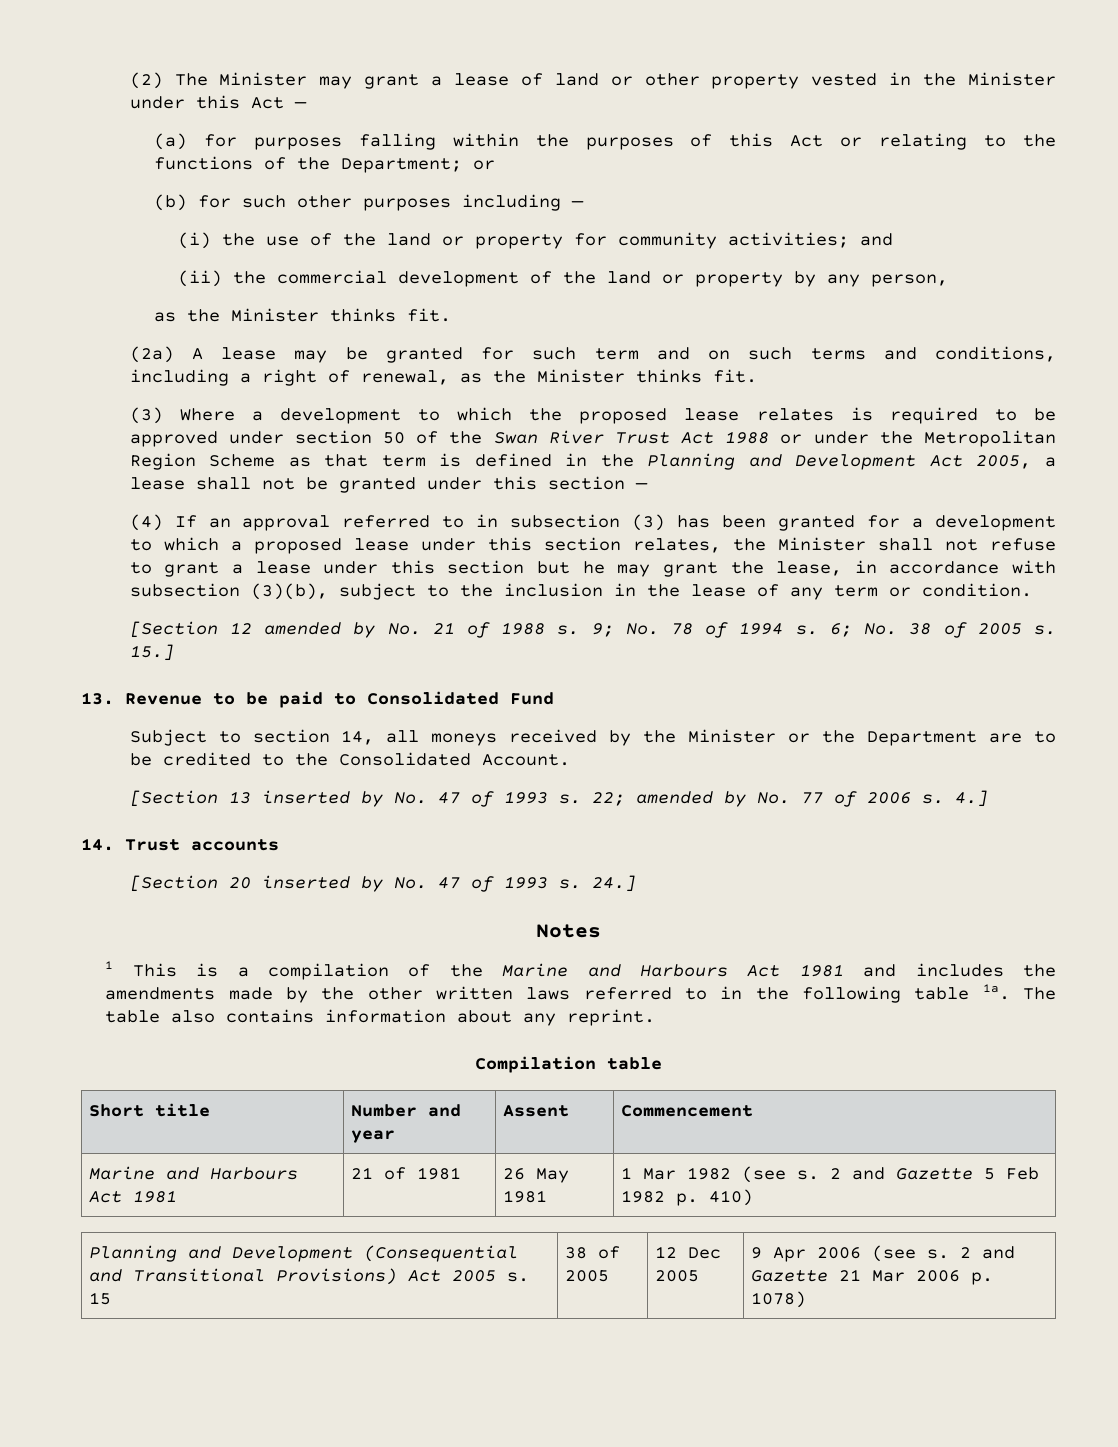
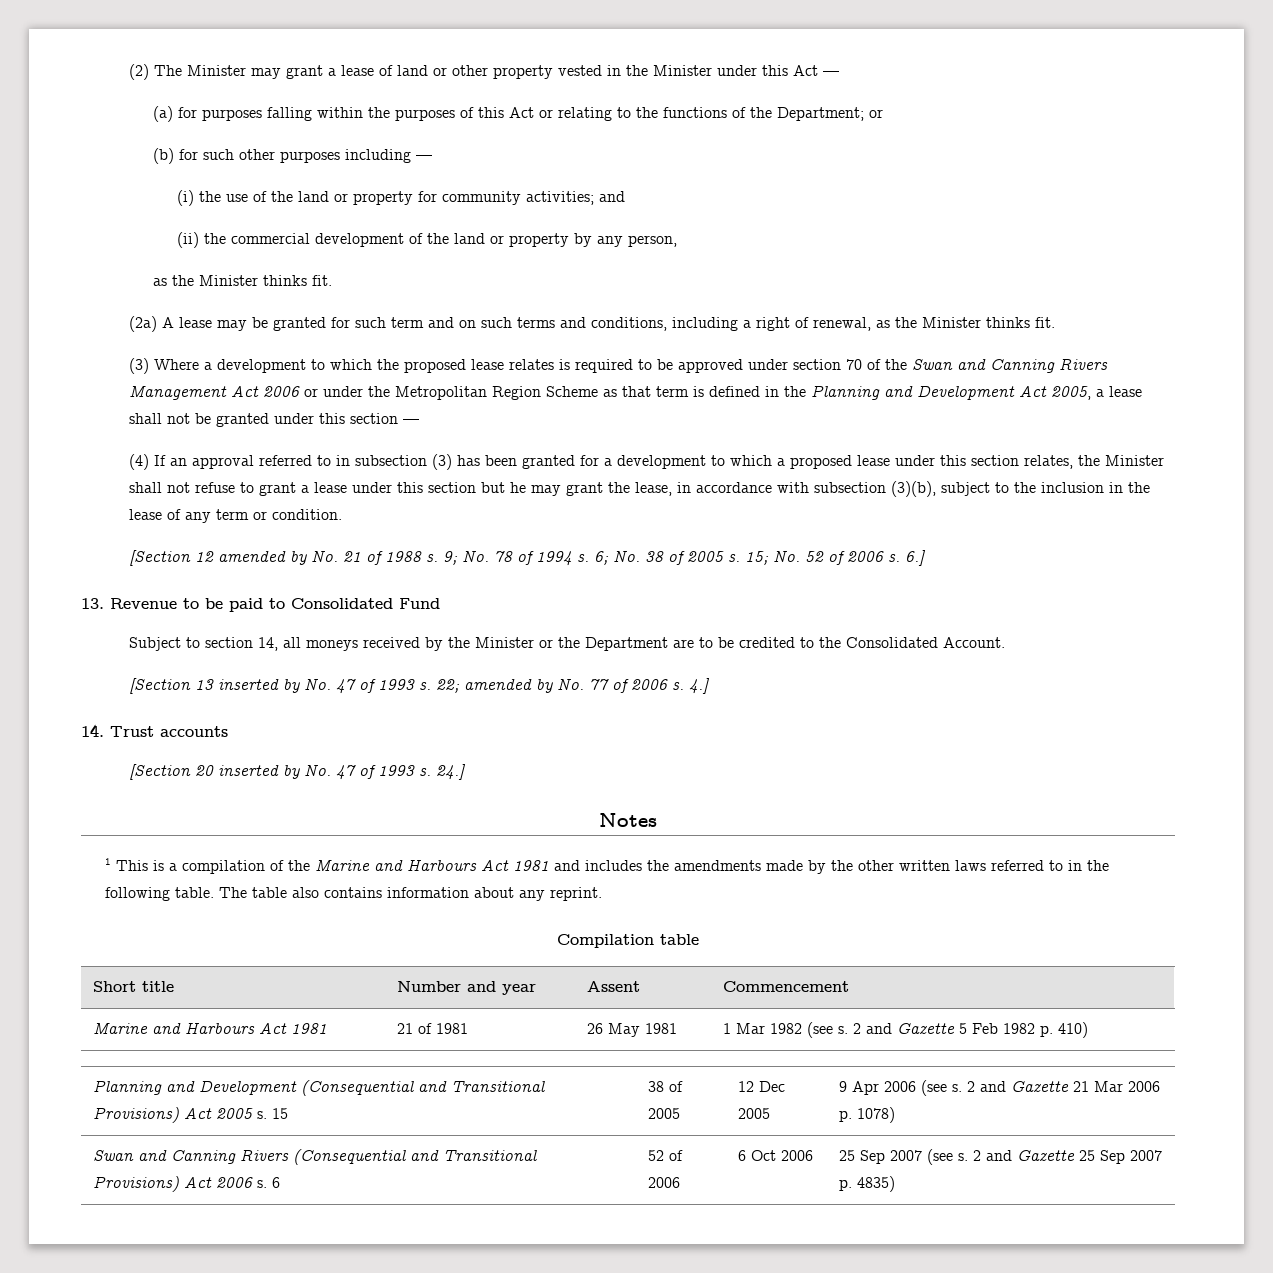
[383,432,406,444] 50 -> [845,359,862,370] 70
[548,430,770,444] River Trust Act 1988 -> [956,358,1108,373] [128,385,300,400] and Canning Rivers Management Act 2006
[129,644,174,661] 15.] -> [744,550,926,566] 15; No. 52 of 2006 s. 6.]
[914,984,1010,1000] table 1a. -> [174,887,214,898] table.
(806, 1299) none -> [93,1149,538,1165] [93,1176,281,1192] [648,1150,684,1161] [648,1177,681,1188] [738,1150,814,1161] [839,1149,1163,1165] [839,1176,896,1192] // Swan and Canning Rivers (Consequential and Transitional Provisions) Act 2006 s. 6 | 52 of 2006 | 6 Oct 2006 | 25 Sep 2007 (see s. 2 and Gazette 25 Sep 2007 p. 4835)

